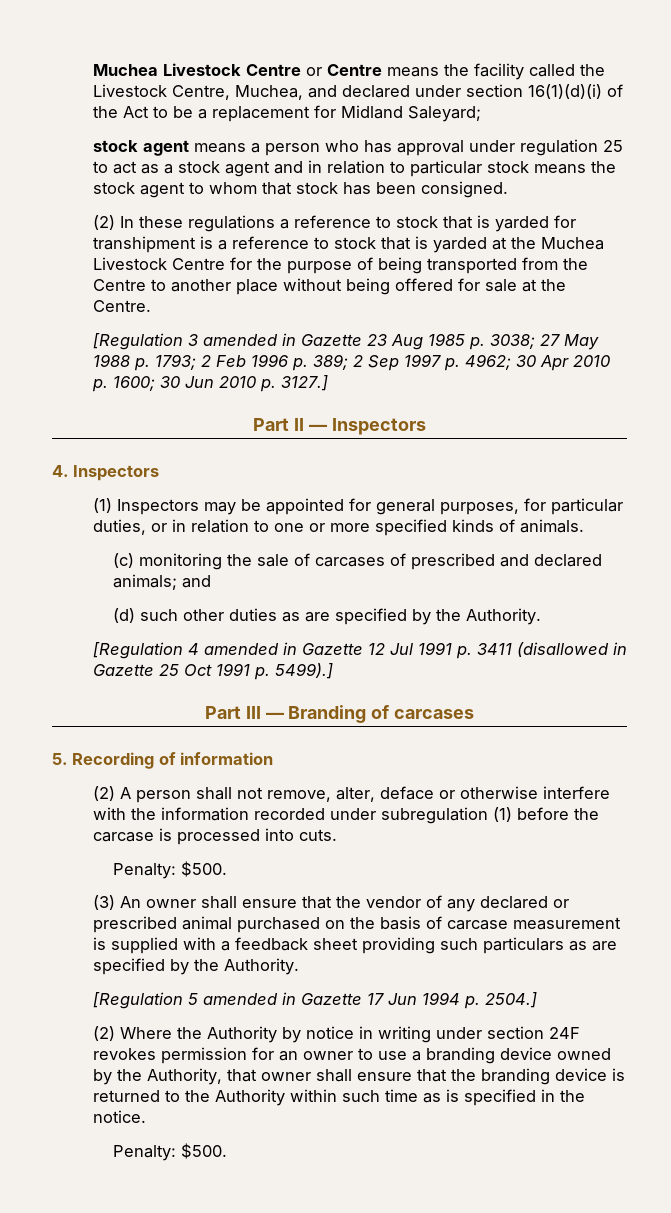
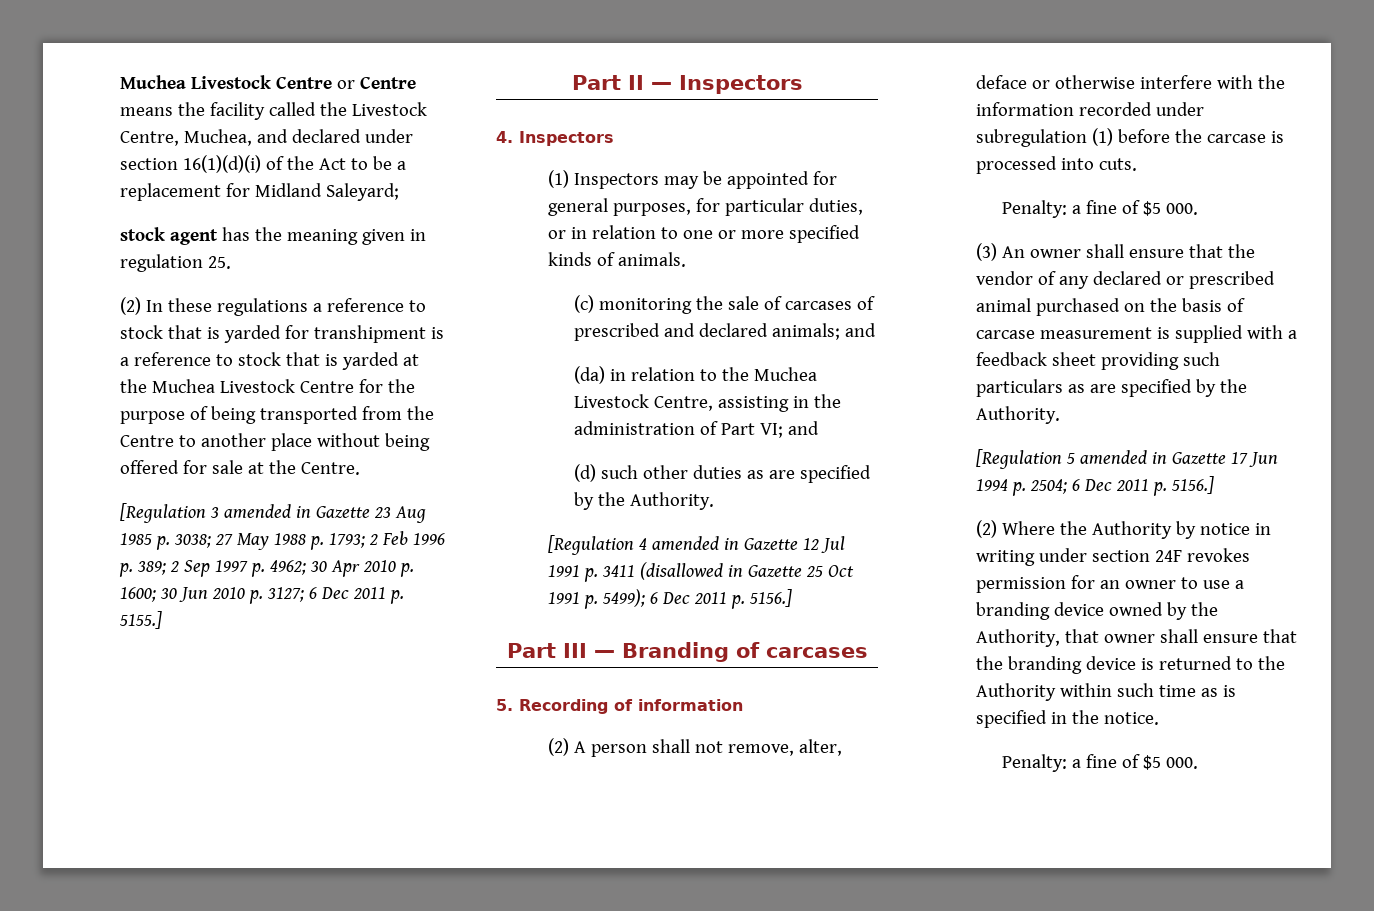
[193,139,623,156] [92,160,616,177] [92,181,508,198] means a person who has approval under regulation 25 to act as a stock agent and in relation to particular stock means the stock agent to whom that stock has been consigned. -> [221,227,426,245] [119,254,231,272] has the meaning given in regulation 25.
[280,375,328,391] 3127.] -> [266,587,404,604] [118,611,162,629] 3127; 6 Dec 2011 p. 5155.]
(212, 581) none -> [573,366,817,384] [573,394,841,412] [573,421,819,438] // (da) in relation to the Muchea Livestock Centre, assisting in the administration of Part VI; and
[274,663,333,679] 5499).] -> [601,589,792,609] 5499); 6 Dec 2011 p. 5156.]
[181,861,228,877] $500. -> [1071,200,1198,216] a fine of $5 000.
[484,992,537,1008] 2504.] -> [1029,476,1214,496] 2504; 6 Dec 2011 p. 5156.]
[181,1143,228,1159] $500. -> [1071,754,1198,770] a fine of $5 000.

